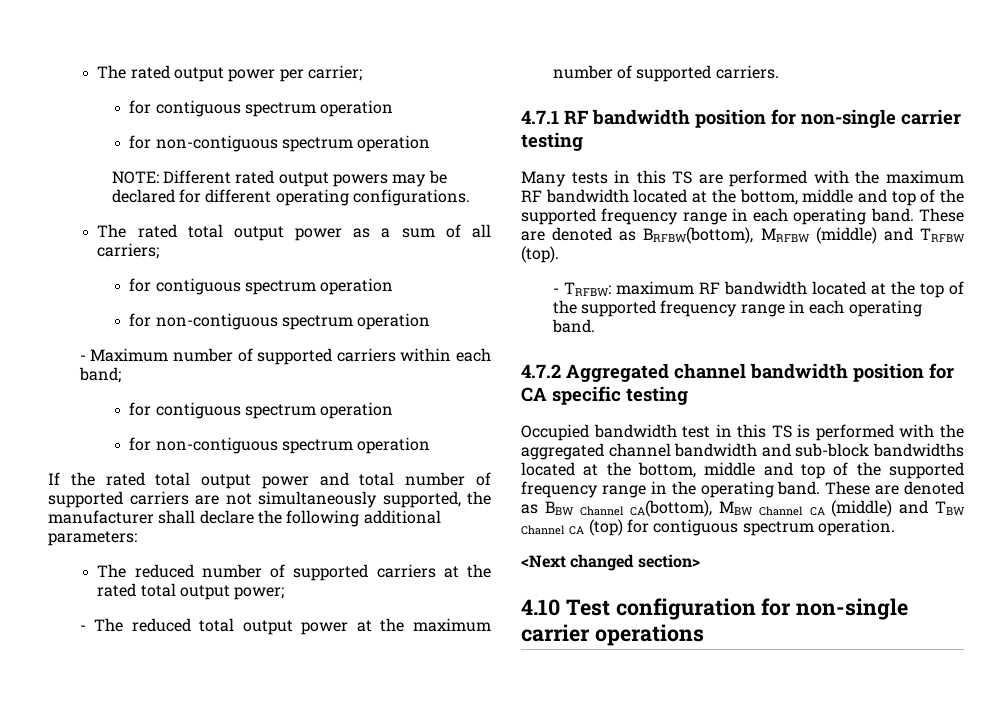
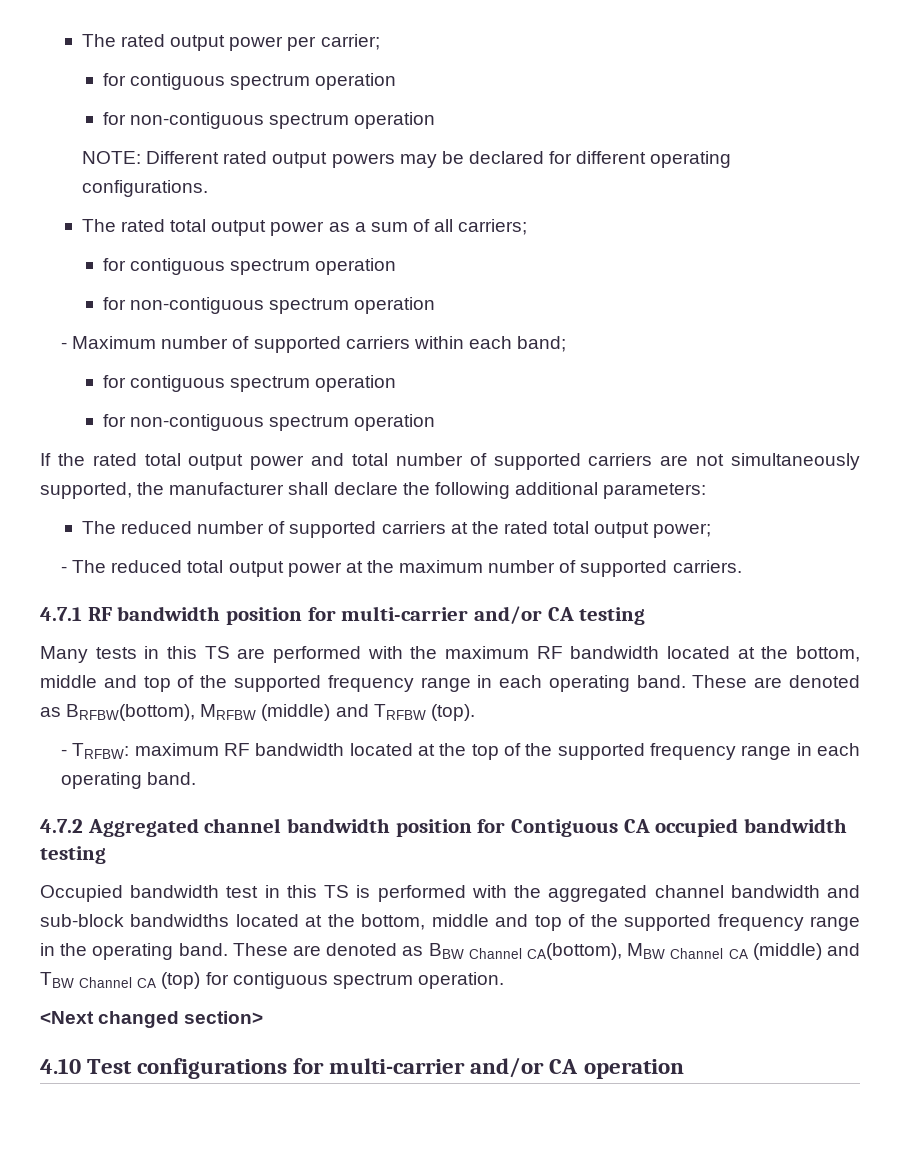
[801,109,961,128] non-single carrier -> [341,606,574,624] multi-carrier and/or CA
[521,386,621,405] CA specific -> [511,818,848,837] Contiguous CA occupied bandwidth
[615,598,909,620] [521,624,704,646] configuration for non-single carrier operations -> [137,1057,684,1079] configurations for multi-carrier and/or CA operation

